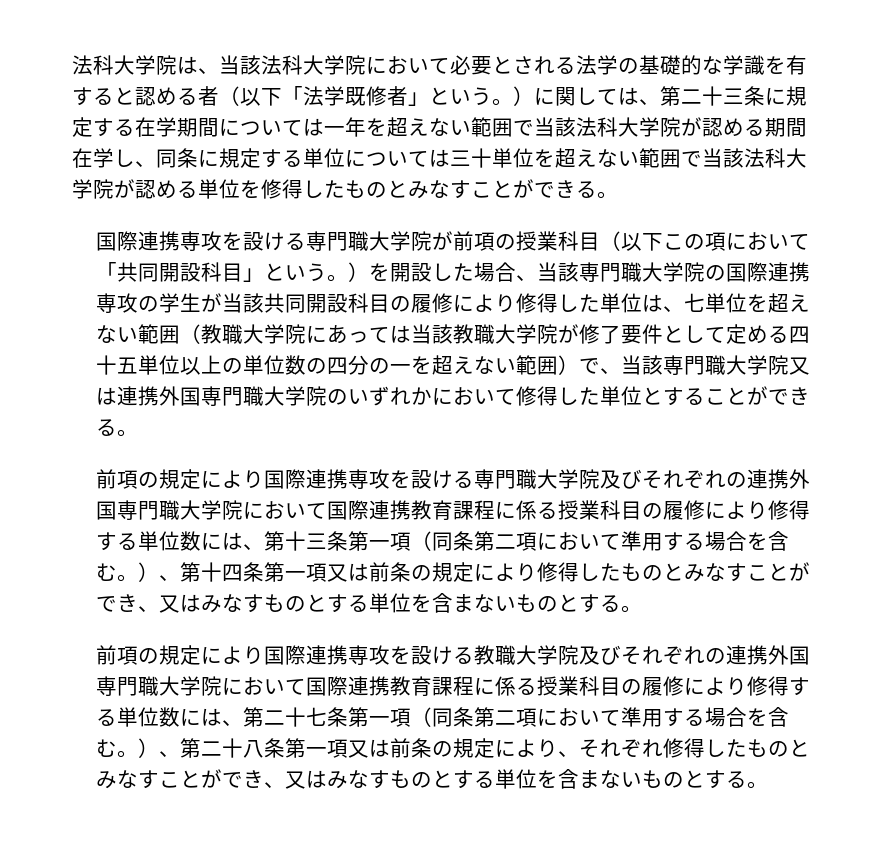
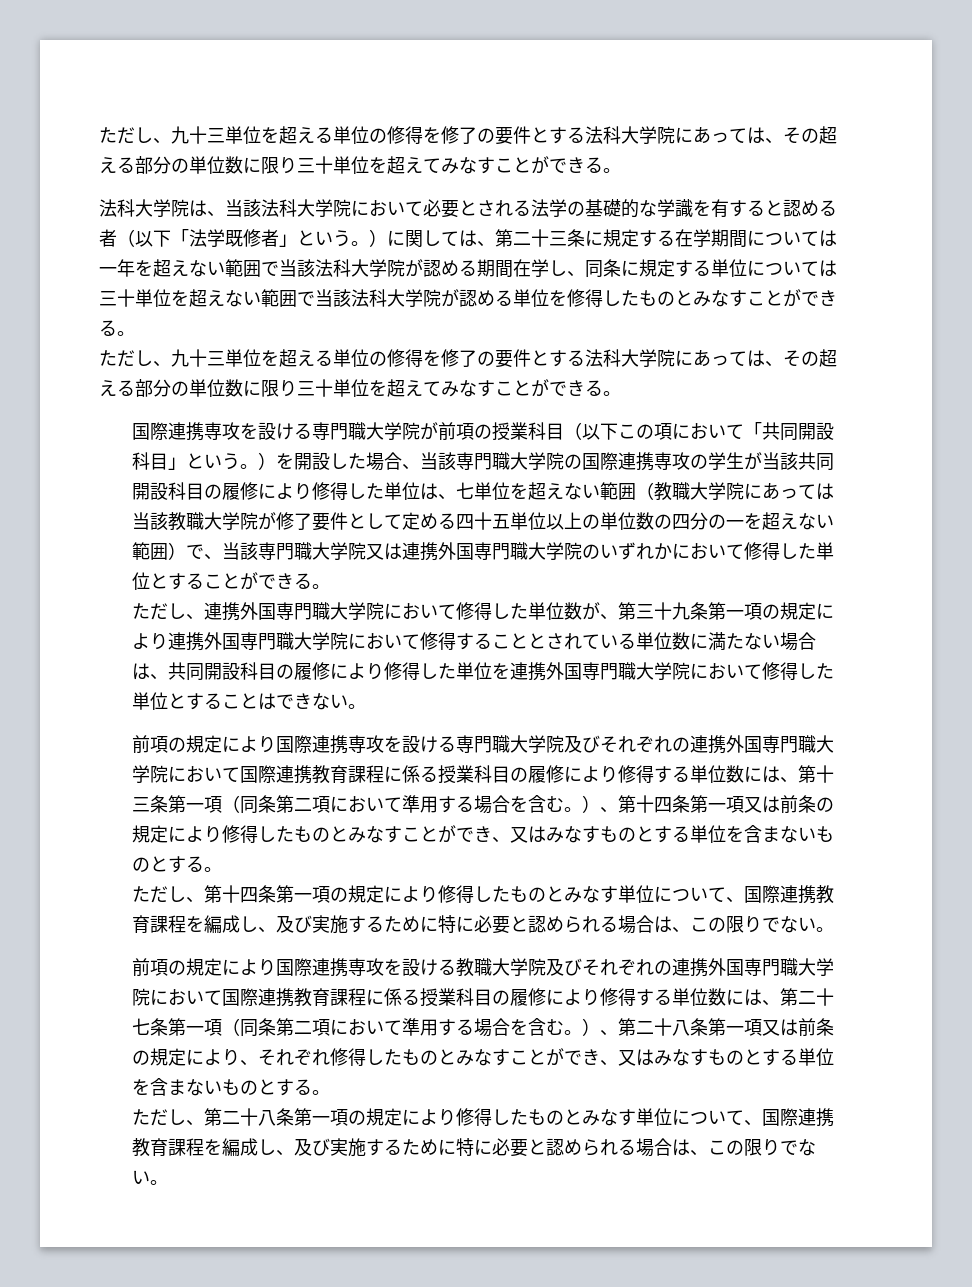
(72, 65) none -> [99,126,837,145] [99,156,621,174] ただし、九十三単位を超える単位の修得を修了の要件とする法科大学院にあっては、その超える部分の単位数に限り三十単位を超えてみなすことができる。 //
(618, 195) none -> [99,349,837,368] [99,379,621,397] // ただし、九十三単位を超える単位の修得を修了の要件とする法科大学院にあっては、その超える部分の単位数に限り三十単位を超えてみなすことができる。
(139, 433) none -> [131,602,834,621] [131,632,816,651] [131,662,834,681] [131,692,366,710] // ただし、連携外国専門職大学院において修得した単位数が、第三十九条第一項の規定により連携外国専門職大学院において修得することとされている単位数に満たない場合は、共同開設科目の履修により修得した単位を連携外国専門職大学院において修得した単位とすることはできない。
(643, 609) none -> [131,885,834,904] [131,915,834,934] // ただし、第十四条第一項の規定により修得したものとみなす単位について、国際連携教育課程を編成し、及び実施するために特に必要と認められる場合は、この限りでない。
(769, 785) none -> [131,1108,834,1127] [131,1138,816,1157] [131,1170,168,1185] // ただし、第二十八条第一項の規定により修得したものとみなす単位について、国際連携教育課程を編成し、及び実施するために特に必要と認められる場合は、この限りでない。

